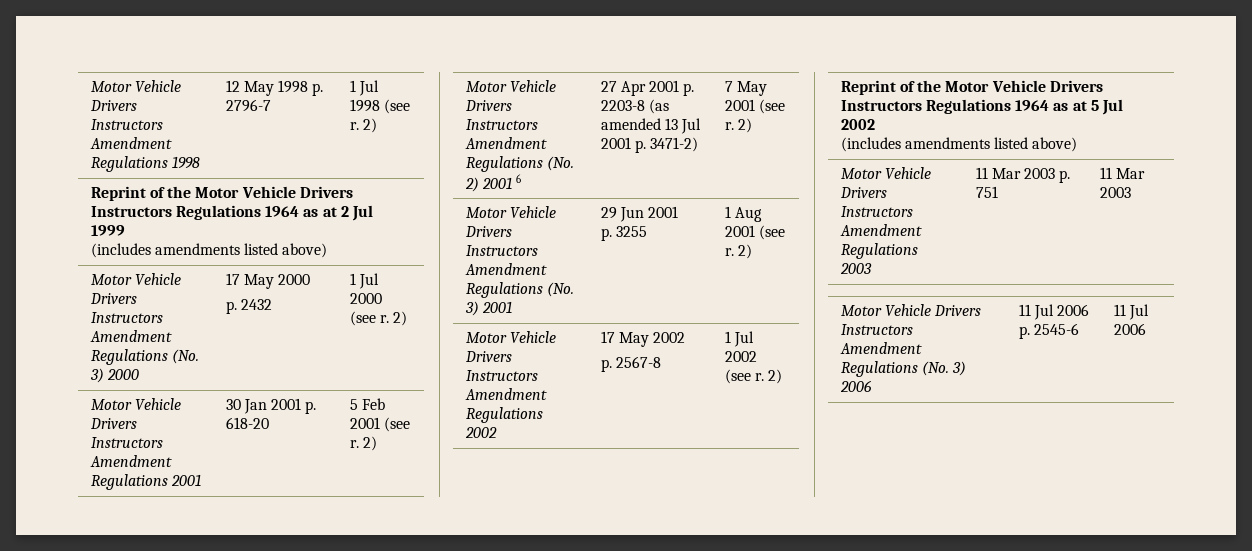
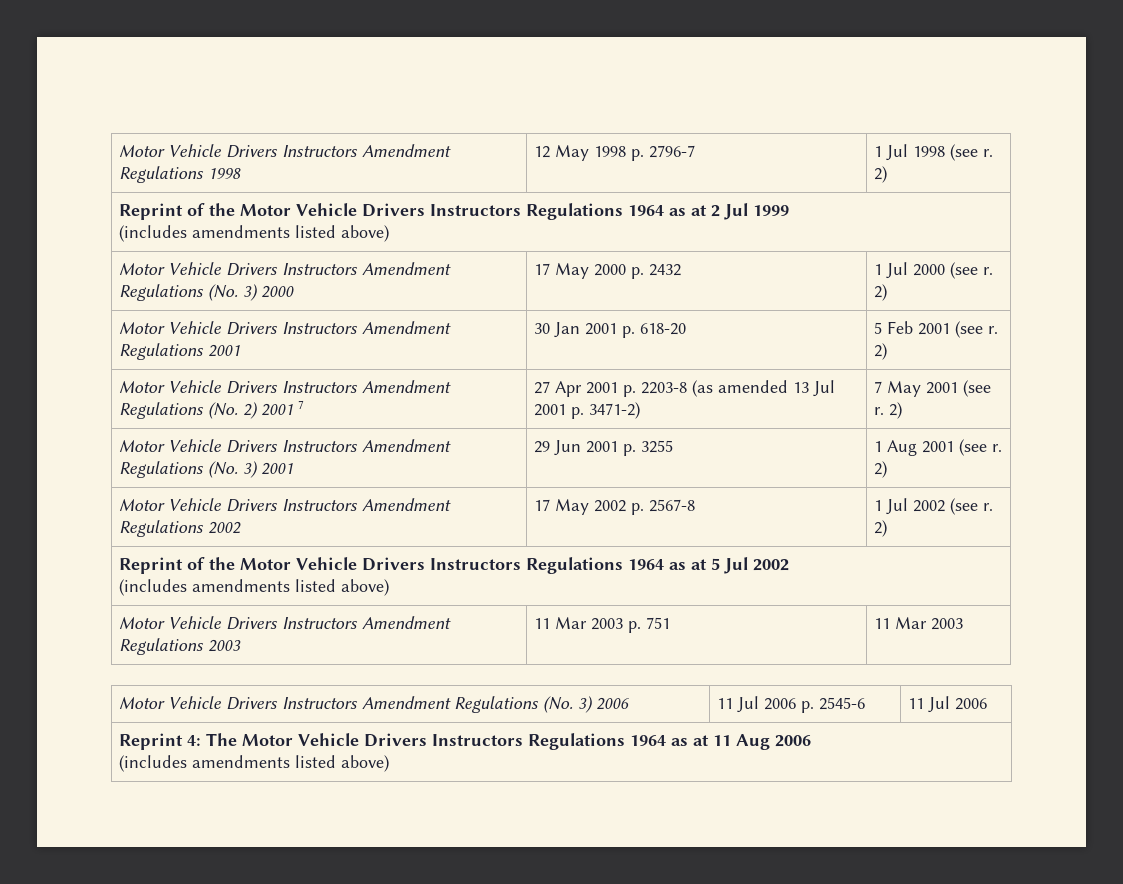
(311, 279) // -> (627, 270) none
[516,174,522,183] 6 -> [298,400,305,409] 7
(679, 212) // -> (619, 447) none
(686, 337) // -> (627, 506) none
(1146, 329) none -> [119,733,812,750] [119,755,390,772] // Reprint 4: The Motor Vehicle Drivers Instructors Regulations 1964 as at 11 Aug 2006 // (includes amendments listed above)

